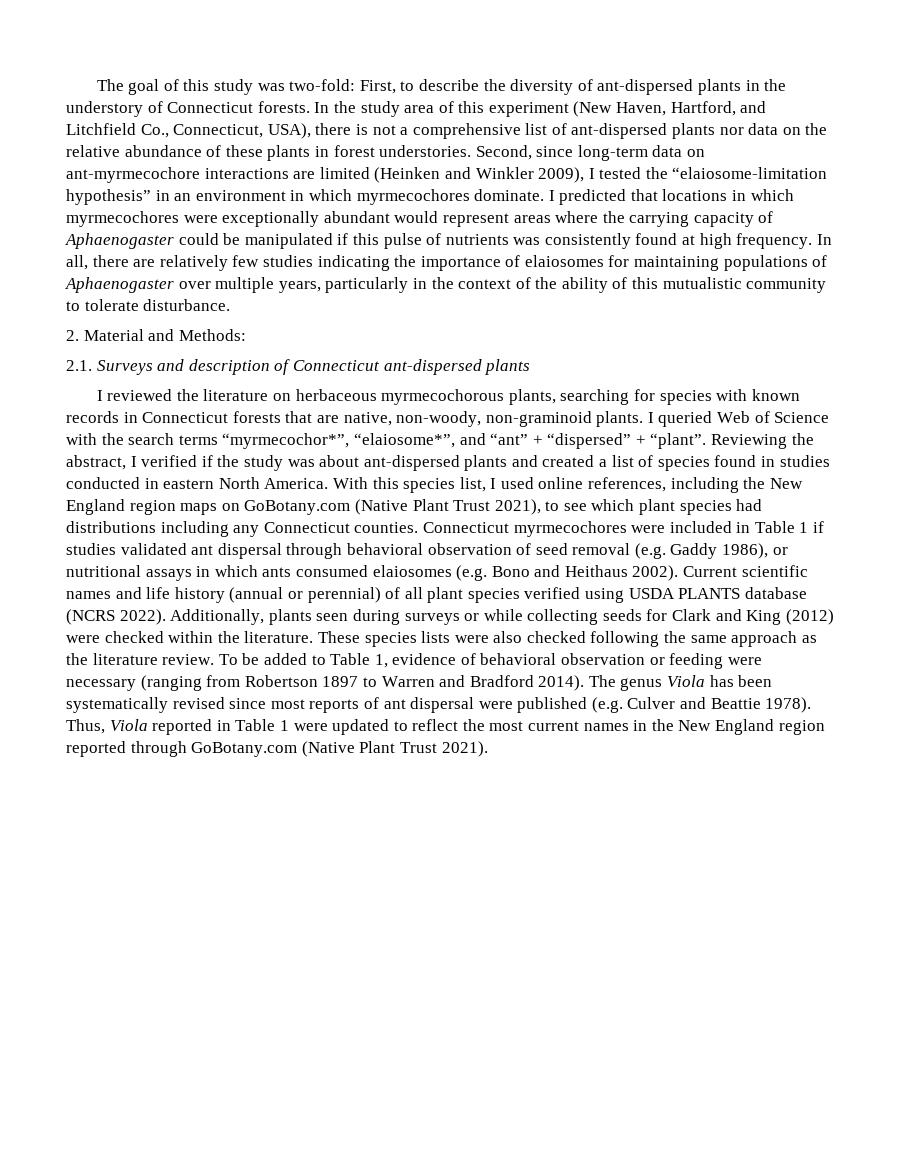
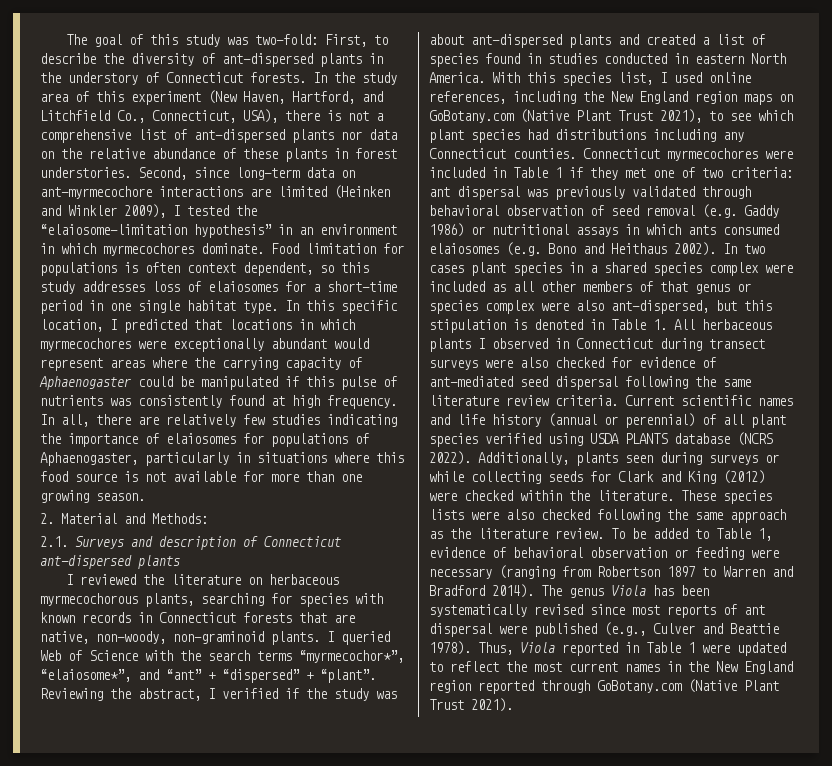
(545, 195) none -> [271,243,404,254] [40,262,369,276] [40,281,397,294] [40,300,398,314] [40,319,103,332] Food limitation for populations is often context dependent, so this study addresses loss of elaiosomes for a short-time period in one single habitat type. In this specific location,
[634,256,720,271] maintaining -> (264, 438) none
[65,277,827,293] [66,299,231,311] Aphaenogaster over multiple years, particularly in the context of the ability of this mutualistic community to tolerate disturbance. -> [40,452,404,466] [40,471,362,482] [40,490,145,503] Aphaenogaster, particularly in situations where this food source is not available for more than one growing season.
[66,543,282,559] studies validated ant dispersal -> [590,167,793,180] [429,186,695,200] they met one of two criteria: ant dispersal was previously validated
[722,543,769,559] 1986), -> [429,223,464,237] 1986)
(679, 573) none -> [723,243,765,254] [429,262,793,276] [429,281,751,294] [429,300,772,314] [429,319,772,333] [429,338,765,352] [429,357,716,370] [429,376,751,390] [429,395,618,406] In two cases plant species in a shared species complex were included as all other members of that genus or species complex were also ant-dispersed, but this stipulation is denoted in Table 1. All herbaceous plants I observed in Connecticut during transect surveys were also checked for evidence of ant-mediated seed dispersal following the same literature review criteria.
[591,697,623,713] (e.g. -> [604,622,646,636] (e.g.,

